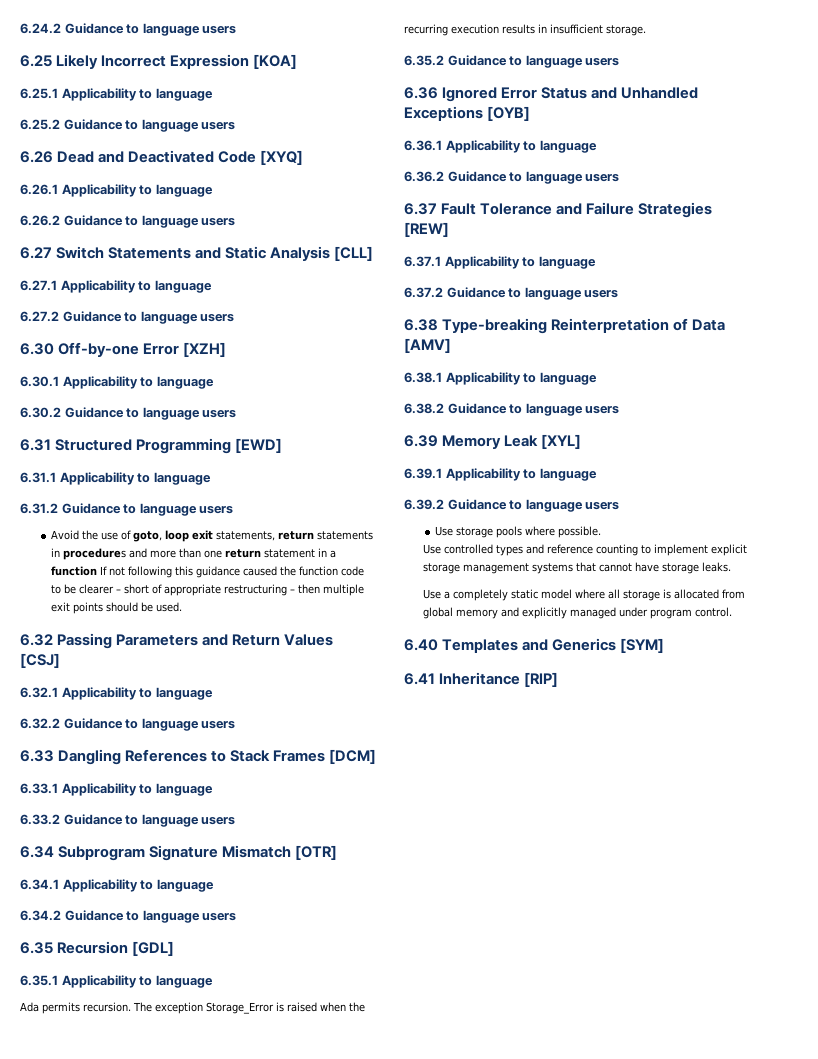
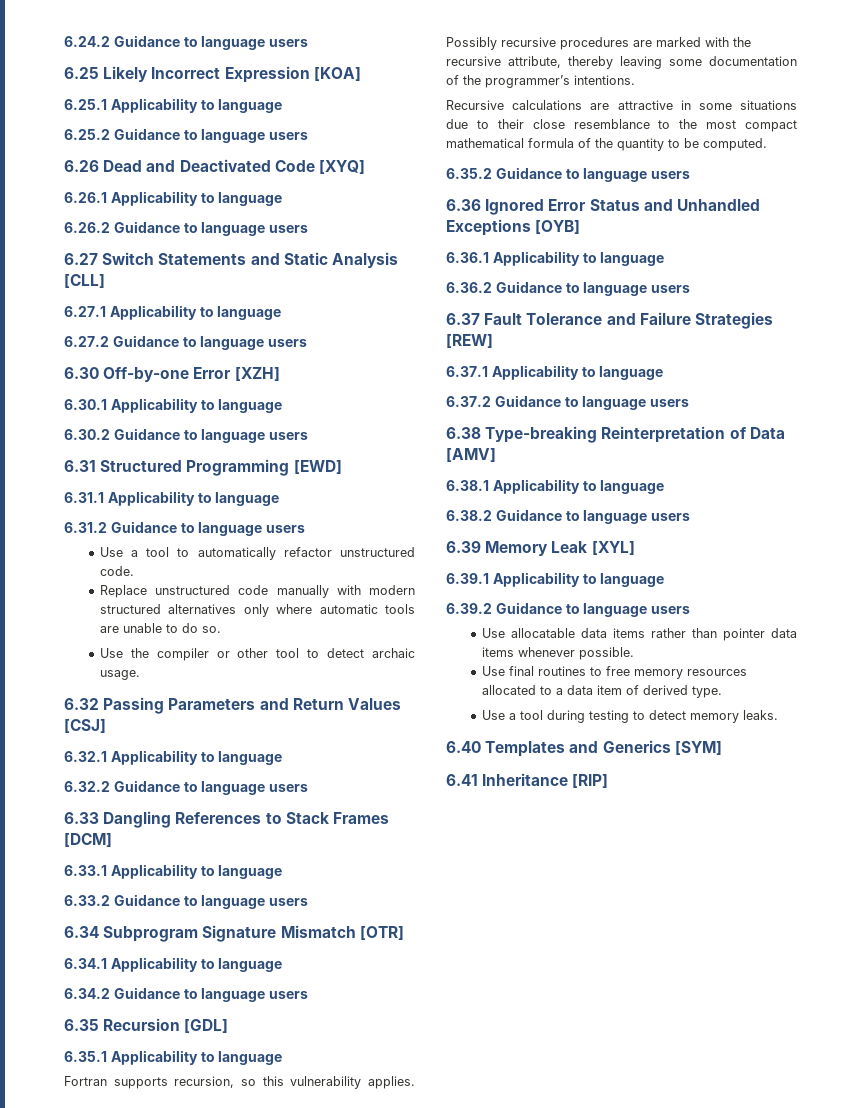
[51,530,374,542] [51,548,337,560] [51,566,365,578] [51,584,365,596] [51,602,183,614] Avoid the use of goto, loop exit statements, return statements in procedures and more than one return statement in a function If not following this guidance caused the function code to be clearer – short of appropriate restructuring – then multiple exit points should be used. -> [99,547,416,560] [99,566,134,576] [99,585,415,598] [99,604,415,617] [99,623,221,633] [99,648,416,661] [99,670,140,680] Use a tool to automatically refactor unstructured code. // Replace unstructured code manually with modern structured alternatives only where automatic tools are unable to do so. // Use the compiler or other tool to detect archaic usage.
[20,1002,365,1014] [404,24,646,36] Ada permits recursion. The exception Storage_Error is raised when the recurring execution results in insufficient storage. -> [64,1076,415,1089] [446,37,751,50] [446,56,797,69] [446,75,635,88] [446,100,797,110] [446,119,797,132] [446,138,767,151] Fortran supports recursion, so this vulnerability applies. Possibly recursive procedures are marked with the recursive attribute, thereby leaving some documentation of the programmer’s intentions. // Recursive calculations are attractive in some situations due to their close resemblance to the most compact mathematical formula of the quantity to be computed.
[456,526,602,538] [423,544,748,556] [423,562,732,574] [423,589,746,601] [423,607,733,619] storage pools where possible. // Use controlled types and reference counting to implement explicit storage management systems that cannot have storage leaks. // Use a completely static model where all storage is allocated from global memory and explicitly managed under program control. -> [510,628,797,641] [481,647,634,660] [481,666,747,679] [481,685,722,698] [481,710,778,723] allocatable data items rather than pointer data items whenever possible. // Use final routines to free memory resources allocated to a data item of derived type. // Use a tool during testing to detect memory leaks.

